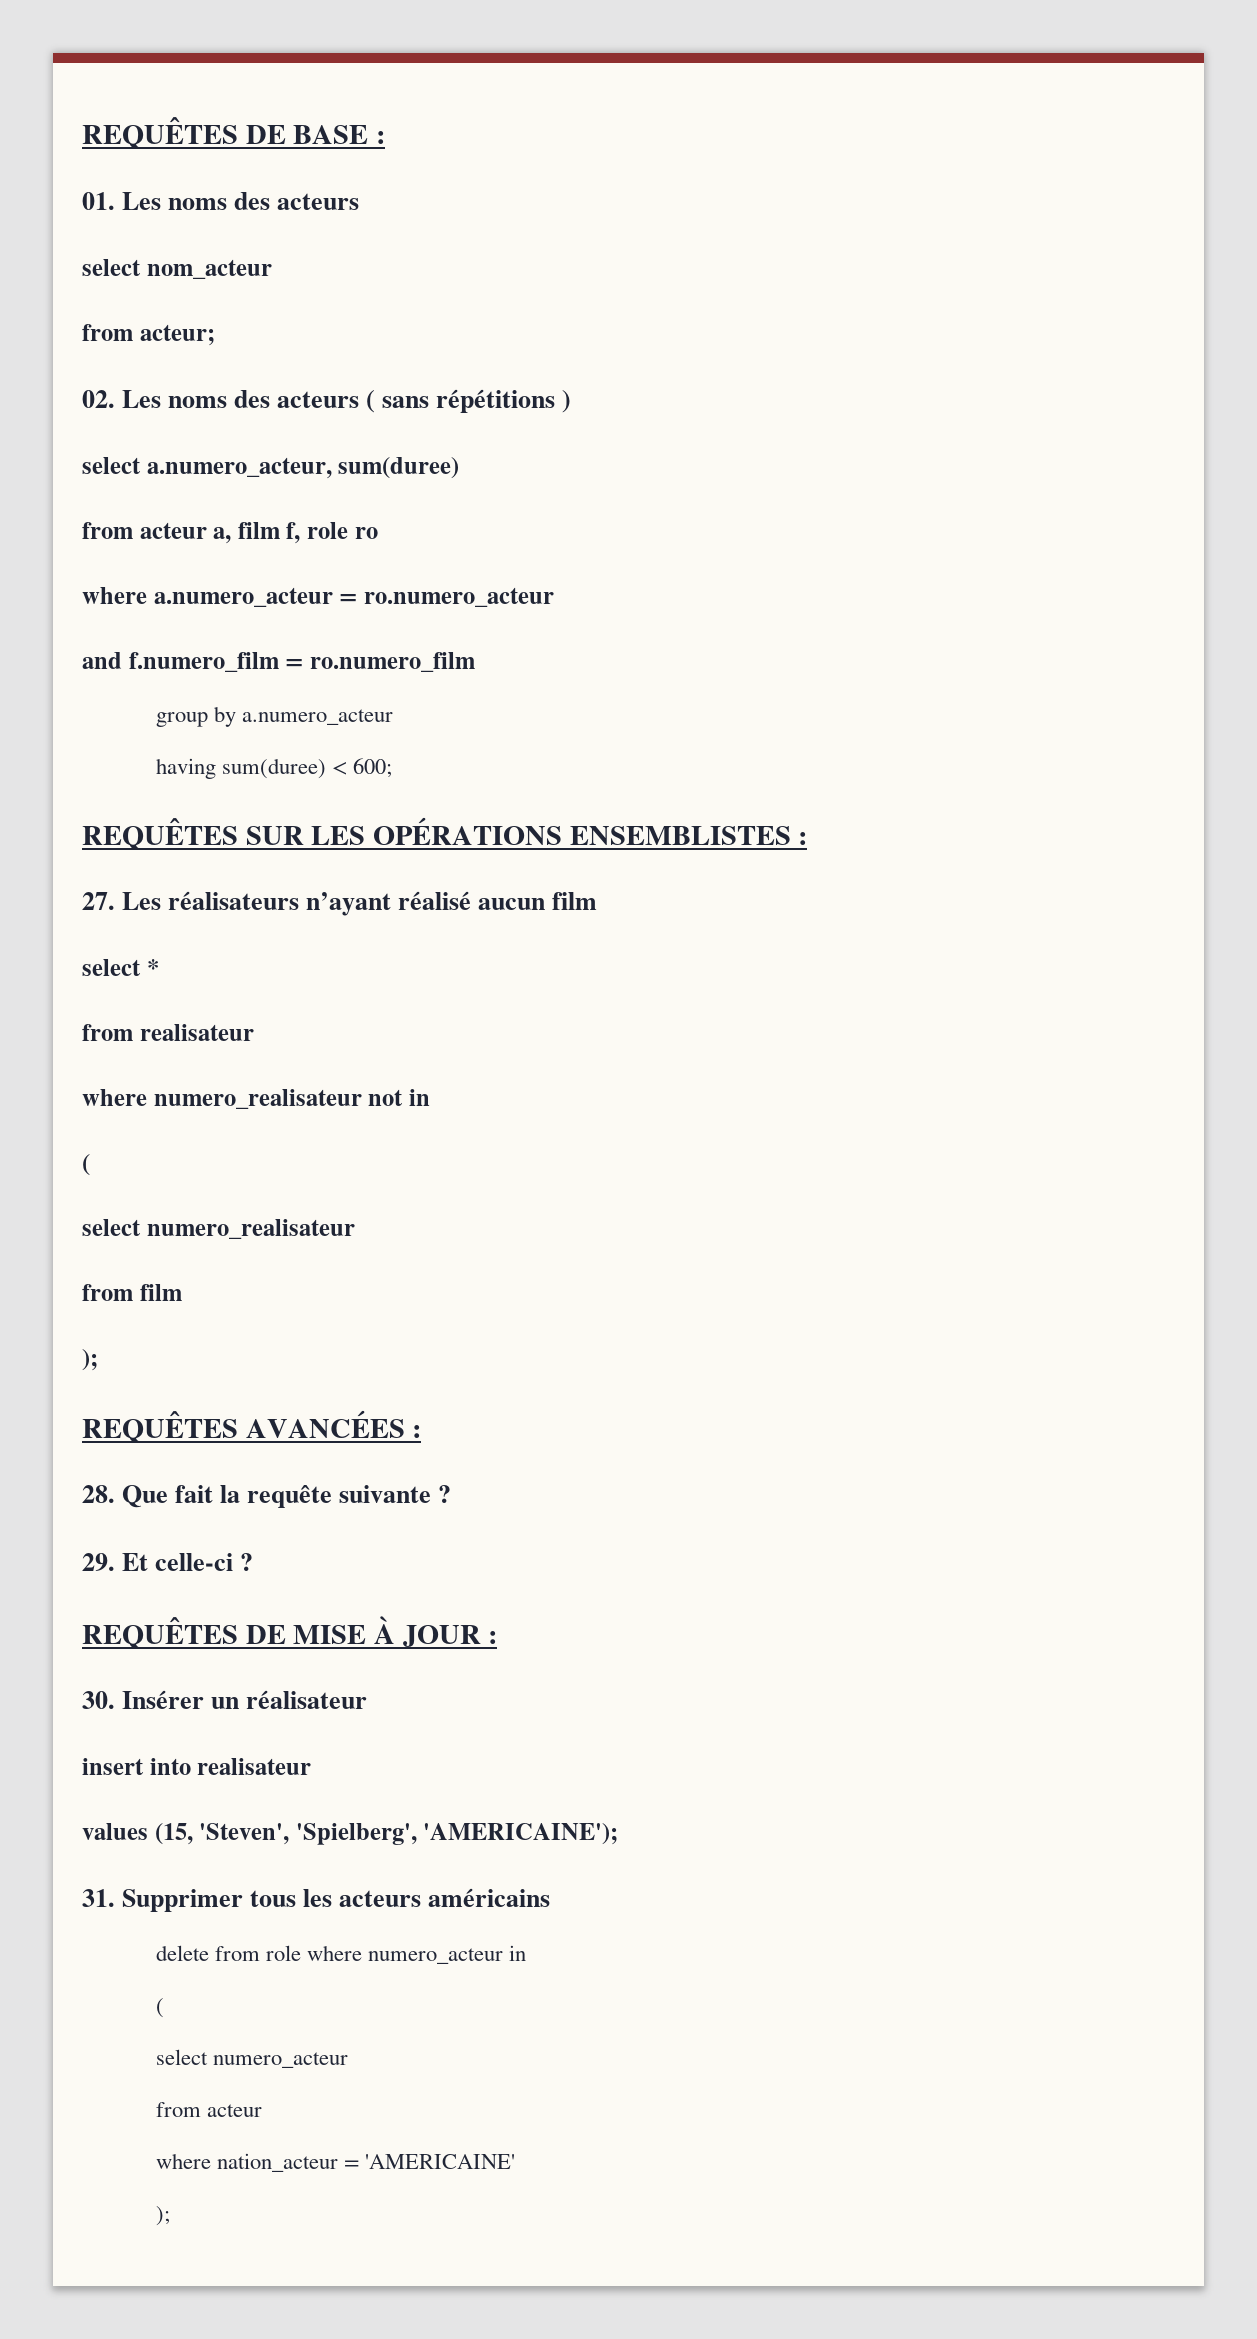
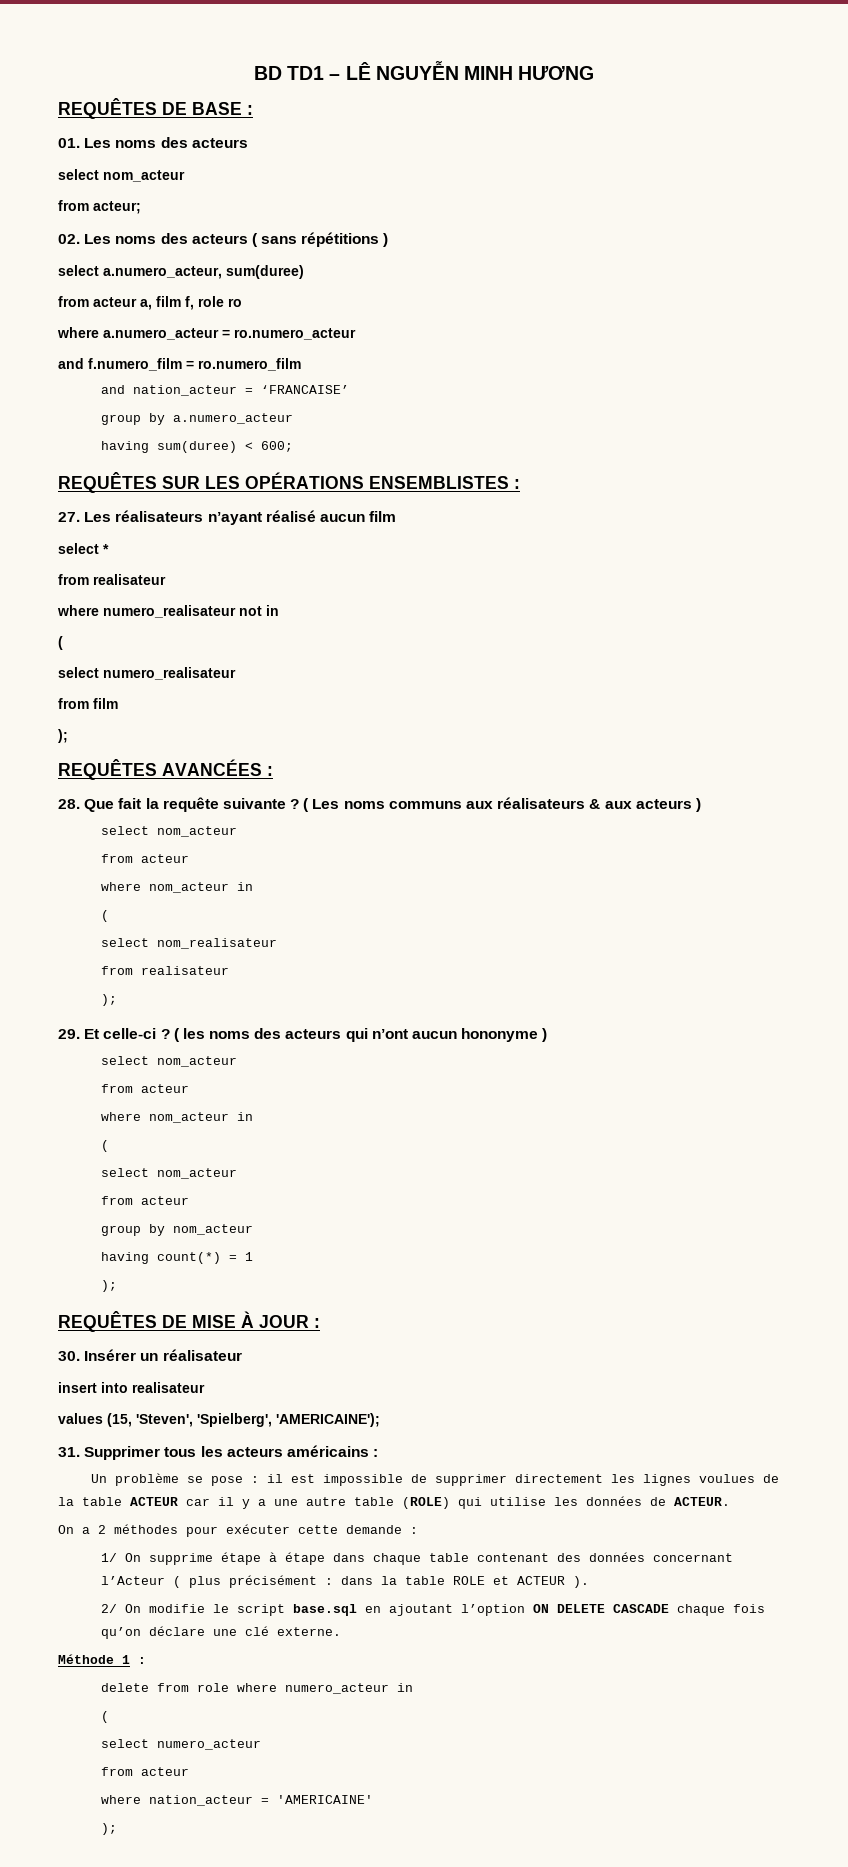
(82, 133) none -> [253,60,595,80] BD TD1 – LÊ NGUYỄN MINH HƯƠNG //
(475, 662) none -> [101,385,350,396] // and nation_acteur = ‘FRANCAISE’
[82,1553,254,1571] // 29. Et celle-ci ? -> [303,797,701,812] [101,826,238,837] [101,854,190,863] [101,882,254,893] [101,910,110,922] [101,938,278,949] [101,966,230,975] [101,994,118,1006] [58,1028,548,1042] [101,1056,238,1067] [101,1084,190,1093] [101,1112,254,1123] [101,1140,110,1152] [101,1168,238,1179] [101,1196,190,1205] [101,1224,254,1236] [101,1252,254,1264] [101,1280,118,1292] ( Les noms communs aux réalisateurs & aux acteurs ) // select nom_acteur // from acteur // where nom_acteur in // ( // select nom_realisateur // from realisateur // ); // 29. Et celle-ci ? ( les noms des acteurs qui n’ont aucun hononyme ) // select nom_acteur // from acteur // where nom_acteur in // ( // select nom_acteur // from acteur // group by nom_acteur // having count(*) = 1 // );
(551, 1897) none -> [373,1449,379,1457] [90,1473,779,1486] [58,1496,730,1509] [58,1524,418,1537] [101,1552,734,1565] [101,1575,590,1588] [101,1604,766,1616] [101,1626,342,1639] [58,1654,146,1664] : // Un problème se pose : il est impossible de supprimer directement les lignes voulues de la table ACTEUR car il y a une autre table (ROLE) qui utilise les données de ACTEUR. // On a 2 méthodes pour exécuter cette demande : // 1/ On supprime étape à étape dans chaque table contenant des données concernant l’Acteur ( plus précisément : dans la table ROLE et ACTEUR ). // 2/ On modifie le script base.sql en ajoutant l’option ON DELETE CASCADE chaque fois qu’on déclare une clé externe. // Méthode 1 :

